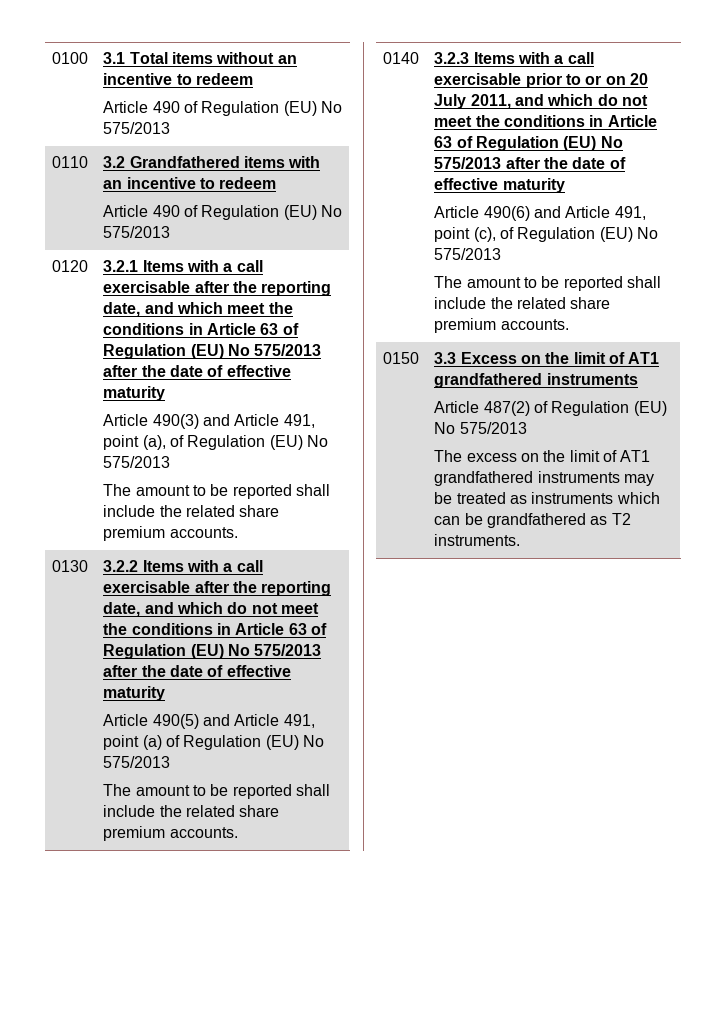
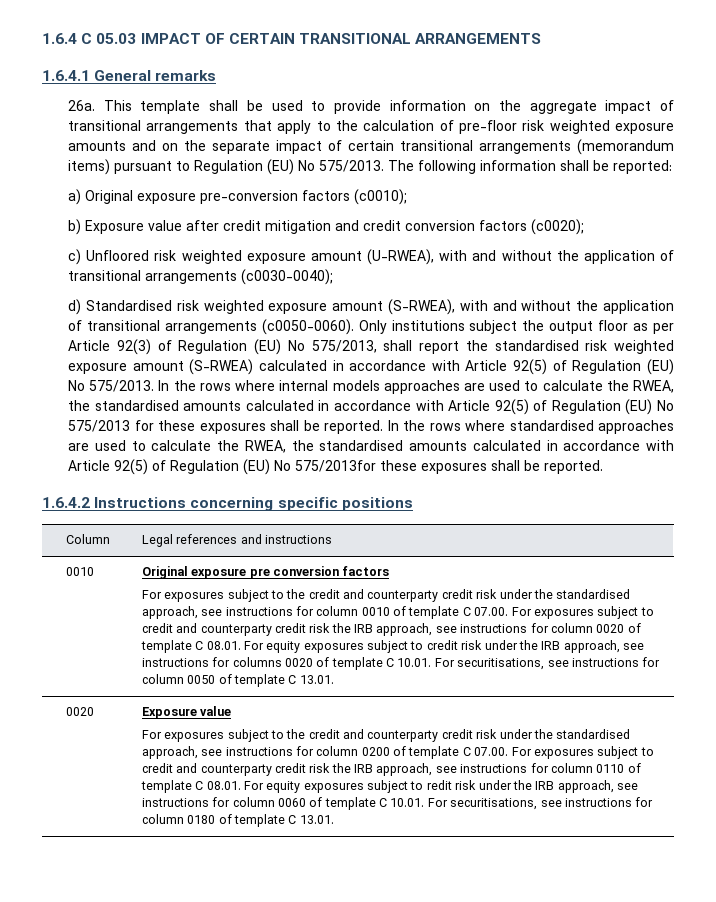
[52,52,89,64] [103,52,297,64] [103,73,253,85] [103,101,342,116] [103,122,171,134] [52,156,89,168] [103,156,321,168] [103,177,277,189] [103,205,342,220] [103,226,171,238] [52,260,89,272] [103,260,263,272] [103,281,332,296] [103,302,293,317] [103,323,299,335] [103,344,322,359] [103,365,291,377] [103,386,166,401] [103,414,315,429] [103,435,328,450] [103,456,171,468] [103,484,330,499] [103,505,280,517] [103,526,238,541] [52,560,89,572] [103,560,263,572] [103,581,332,596] [103,602,319,617] [103,623,327,635] [103,644,322,659] [103,665,291,677] [103,686,166,701] [103,714,315,729] [103,735,324,750] [103,756,171,768] [103,784,330,799] [103,805,280,817] [103,826,238,841] [383,52,420,64] [434,52,594,64] [434,73,648,88] [434,94,648,109] [434,115,657,127] [434,136,623,151] [434,157,626,169] [434,178,565,193] [434,206,646,221] [434,227,658,242] [434,248,502,260] [434,276,661,291] [434,297,611,309] [434,318,569,333] [383,352,420,364] [434,352,660,364] [434,373,638,388] [434,401,667,416] [434,422,527,434] [434,450,651,462] [434,471,654,486] [434,492,660,504] [434,513,631,528] [434,534,521,546] 0100 | 3.1 Total items without an incentive to redeem // Article 490 of Regulation (EU) No 575/2013 // 0110 | 3.2 Grandfathered items with an incentive to redeem // Article 490 of Regulation (EU) No 575/2013 // 0120 | 3.2.1 Items with a call exercisable after the reporting date, and which meet the conditions in Article 63 of Regulation (EU) No 575/2013 after the date of effective maturity // Article 490(3) and Article 491, point (a), of Regulation (EU) No 575/2013 // The amount to be reported shall include the related share premium accounts. // 0130 | 3.2.2 Items with a call exercisable after the reporting date, and which do not meet the conditions in Article 63 of Regulation (EU) No 575/2013 after the date of effective maturity // Article 490(5) and Article 491, point (a) of Regulation (EU) No 575/2013 // The amount to be reported shall include the related share premium accounts. // 0140 | 3.2.3 Items with a call exercisable prior to or on 20 July 2011, and which do not meet the conditions in Article 63 of Regulation (EU) No 575/2013 after the date of effective maturity // Article 490(6) and Article 491, point (c), of Regulation (EU) No 575/2013 // The amount to be reported shall include the related share premium accounts. // 0150 | 3.3 Excess on the limit of AT1 grandfathered instruments // Article 487(2) of Regulation (EU) No 575/2013 // The excess on the limit of AT1 grandfathered instruments may be treated as instruments which can be grandfathered as T2 instruments. -> [42,33,542,44] [42,70,217,81] [68,100,674,114] [68,120,674,134] [68,139,674,155] [68,159,673,175] [68,189,408,205] [68,219,585,235] [68,249,674,265] [68,269,334,285] [68,299,674,315] [68,319,675,335] [68,339,675,355] [68,359,674,375] [68,380,674,394] [68,399,674,415] [68,420,675,434] [68,440,675,453] [68,459,604,475] [42,497,413,511] [65,534,110,544] [141,534,332,547] [65,567,94,576] [141,566,390,579] [141,589,631,602] [141,606,654,619] [141,623,641,636] [140,640,645,653] [141,657,661,670] [141,674,334,687] [65,707,94,716] [141,706,232,719] [141,729,631,742] [141,746,654,759] [141,763,641,776] [140,780,639,793] [141,797,654,810] [141,814,334,827] 1.6.4 C 05.03 IMPACT OF CERTAIN TRANSITIONAL ARRANGEMENTS // 1.6.4.1 General remarks // 26a. This template shall be used to provide information on the aggregate impact of transitional arrangements that apply to the calculation of pre-floor risk weighted exposure amounts and on the separate impact of certain transitional arrangements (memorandum items) pursuant to Regulation (EU) No 575/2013. The following information shall be reported: // a) Original exposure pre-conversion factors (c0010); // b) Exposure value after credit mitigation and credit conversion factors (c0020); // c) Unfloored risk weighted exposure amount (U-RWEA), with and without the application of transitional arrangements (c0030-0040); // d) Standardised risk weighted exposure amount (S-RWEA), with and without the application of transitional arrangements (c0050-0060). Only institutions subject the output floor as per Article 92(3) of Regulation (EU) No 575/2013, shall report the standardised risk weighted exposure amount (S-RWEA) calculated in accordance with Article 92(5) of Regulation (EU) No 575/2013. In the rows where internal models approaches are used to calculate the RWEA, the standardised amounts calculated in accordance with Article 92(5) of Regulation (EU) No 575/2013 for these exposures shall be reported. In the rows where standardised approaches are used to calculate the RWEA, the standardised amounts calculated in accordance with Article 92(5) of Regulation (EU) No 575/2013for these exposures shall be reported. // 1.6.4.2 Instructions concerning specific positions // Column | Legal references and instructions // 0010 | Original exposure pre conversion factors // For exposures subject to the credit and counterparty credit risk under the standardised approach, see instructions for column 0010 of template C 07.00. For exposures subject to credit and counterparty credit risk the IRB approach, see instructions for column 0020 of template C 08.01. For equity exposures subject to credit risk under the IRB approach, see instructions for columns 0020 of template C 10.01. For securitisations, see instructions for column 0050 of template C 13.01. // 0020 | Exposure value // For exposures subject to the credit and counterparty credit risk under the standardised approach, see instructions for column 0200 of template C 07.00. For exposures subject to credit and counterparty credit risk the IRB approach, see instructions for column 0110 of template C 08.01. For equity exposures subject to redit risk under the IRB approach, see instructions for column 0060 of template C 10.01. For securitisations, see instructions for column 0180 of template C 13.01.

